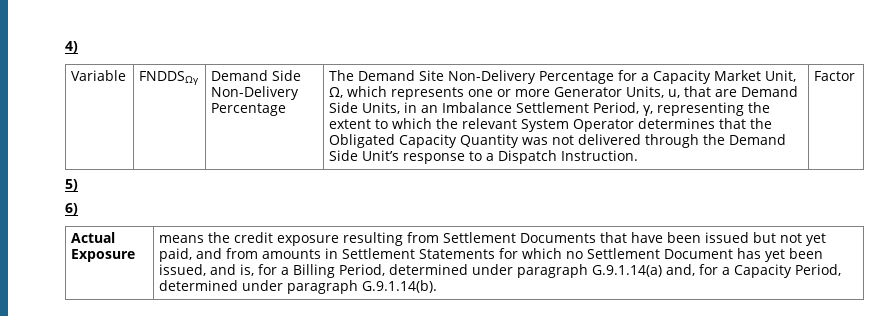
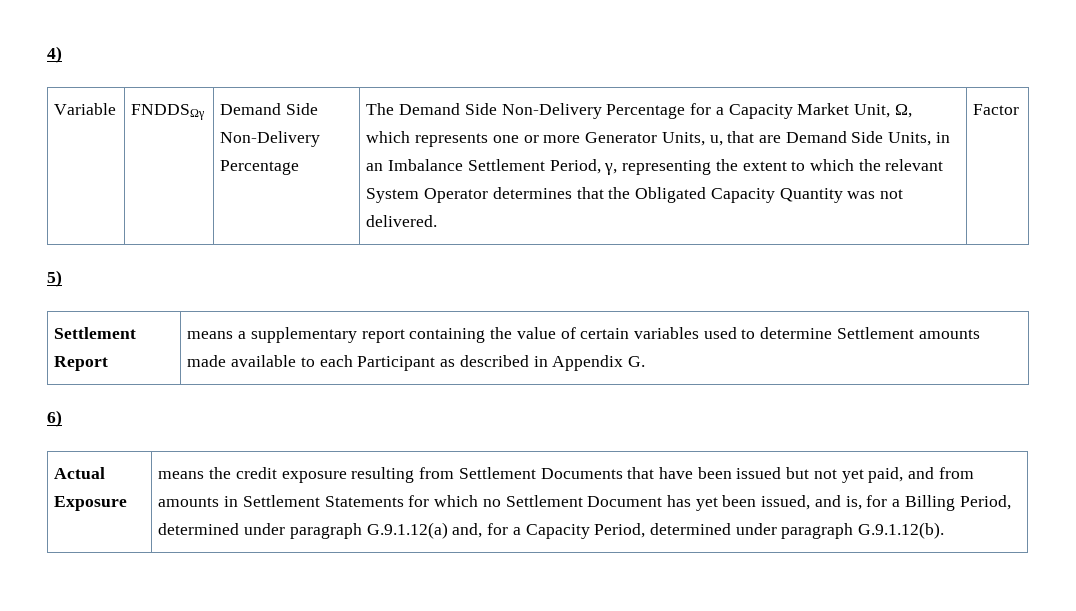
[419,70,445,81] Site -> [464,103,497,115] Side
[578,134,787,148] [329,150,639,164] [814,71,856,81] [65,179,78,191] delivered through the Demand Side Unit’s response to a Dispatch Instruction. | Factor // 5) -> [366,215,438,227] [973,104,1020,115] [47,270,62,287] [54,327,137,339] [54,356,109,371] [187,327,980,343] [187,355,646,371] delivered. | Factor // 5) // Settlement Report | means a supplementary report containing the value of certain variables used to determine Settlement amounts made available to each Participant as described in Appendix G.
[592,265,663,277] G.9.1.14(a) -> [366,522,448,539] G.9.1.12(a)
[362,280,438,293] G.9.1.14(b). -> [858,522,945,539] G.9.1.12(b).

